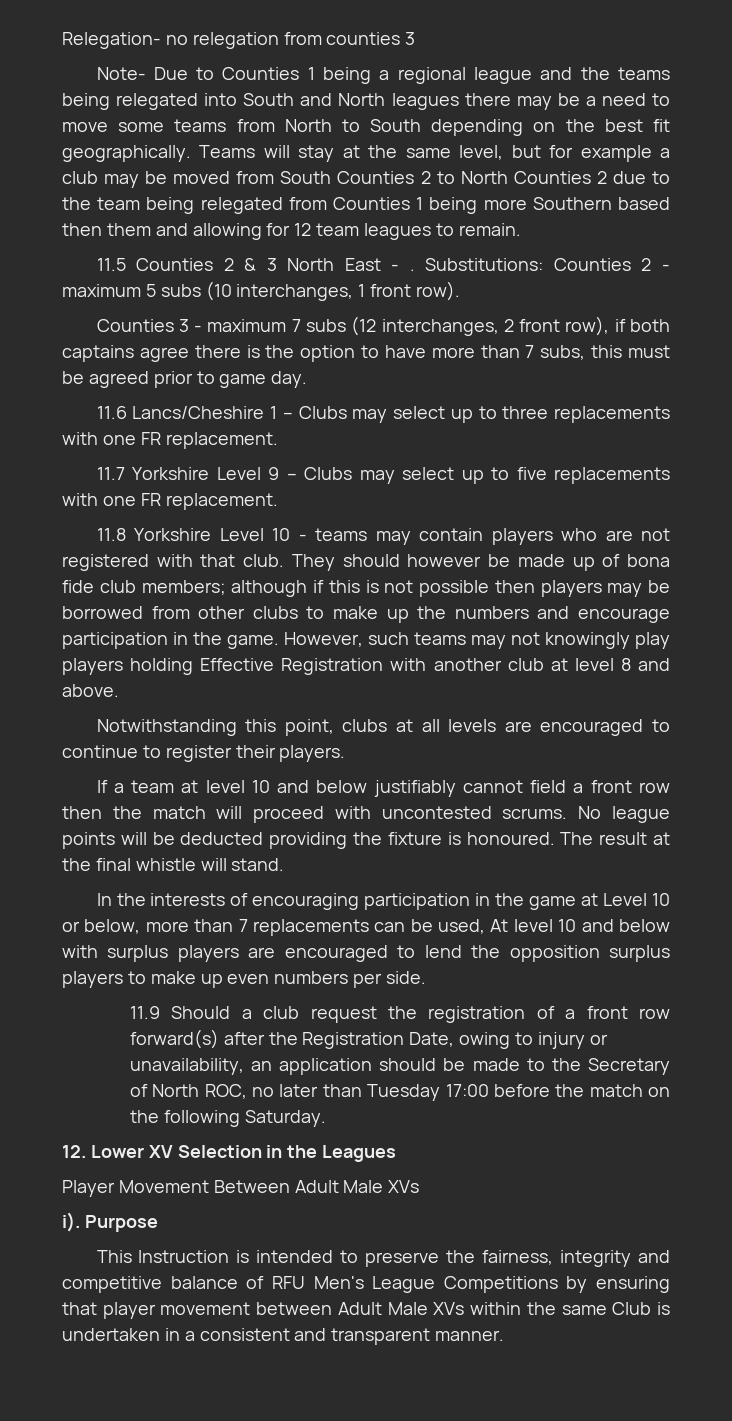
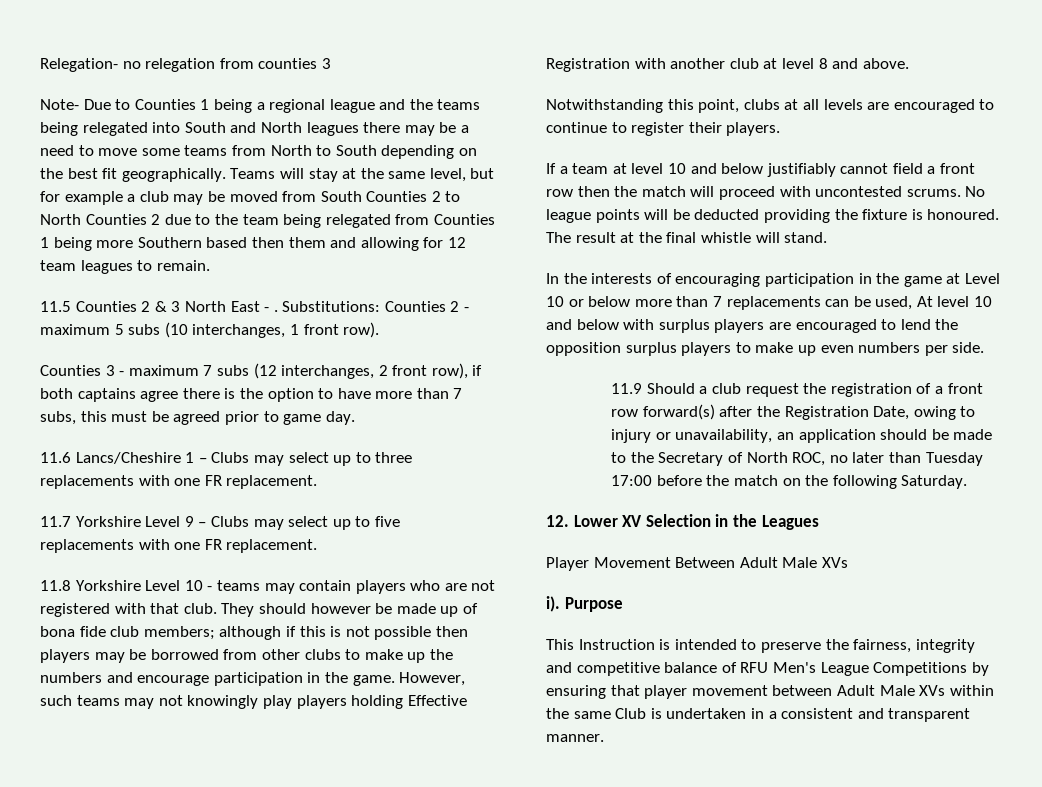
[84,919,141,934] below, -> [588,296,631,307] below

